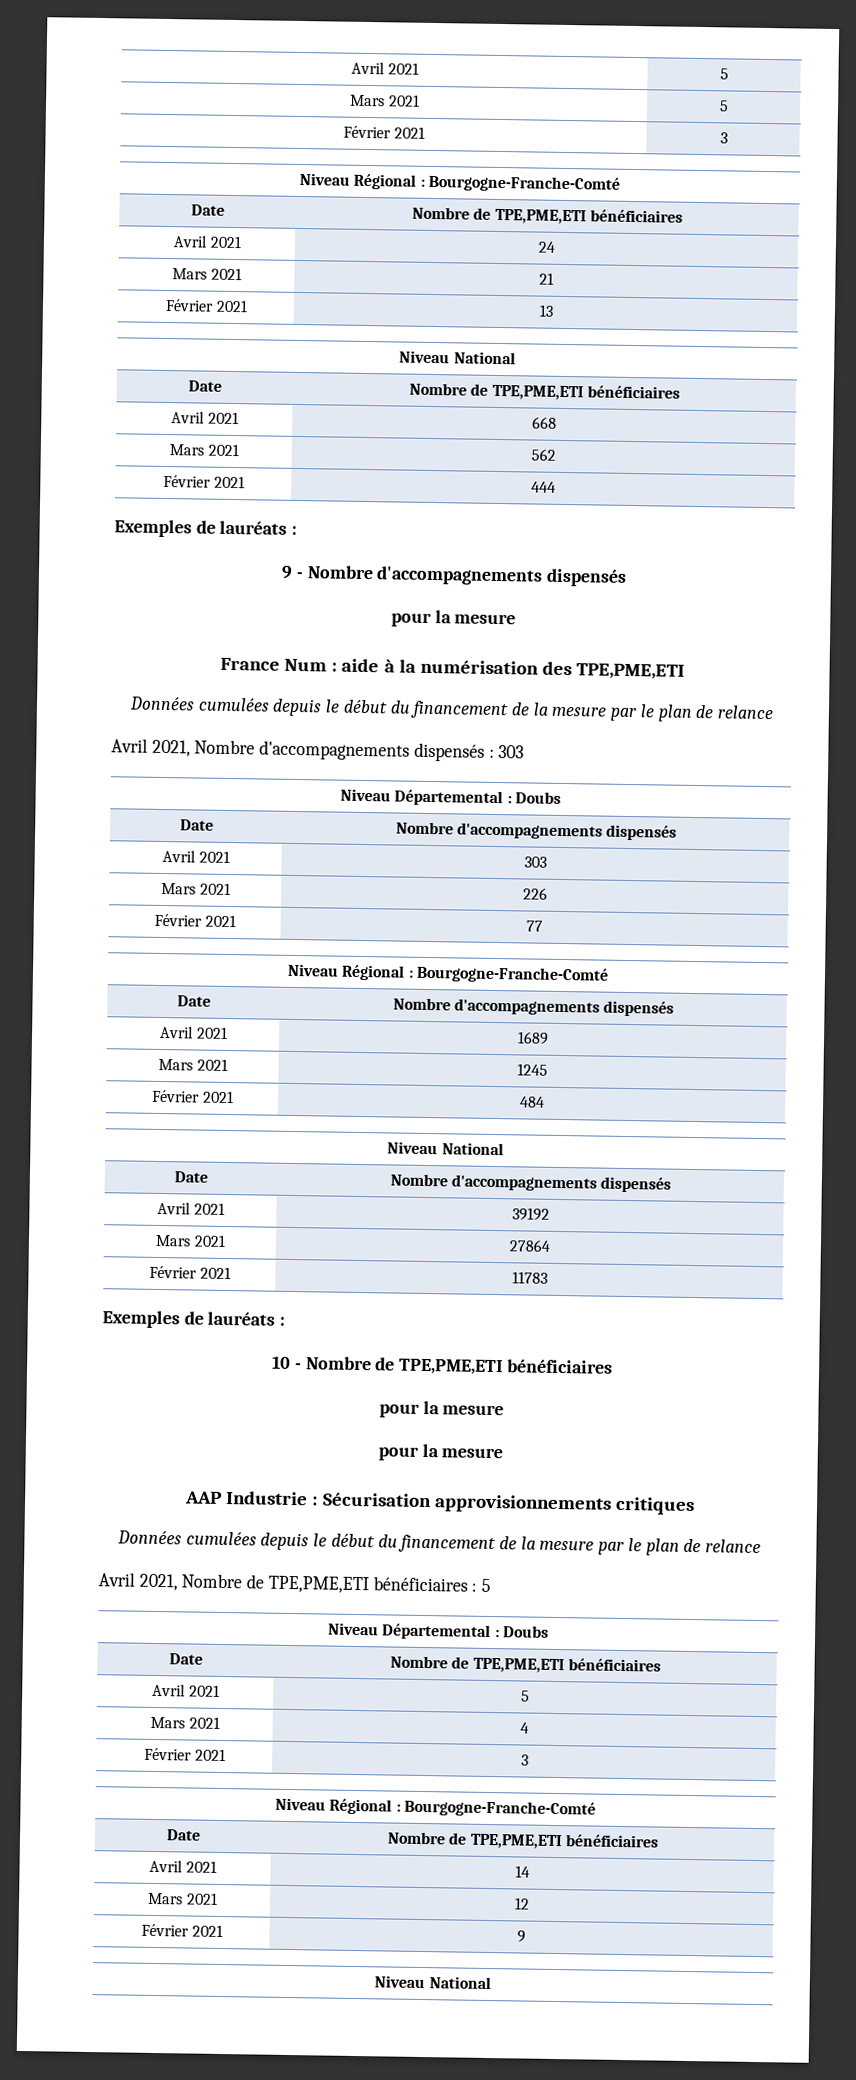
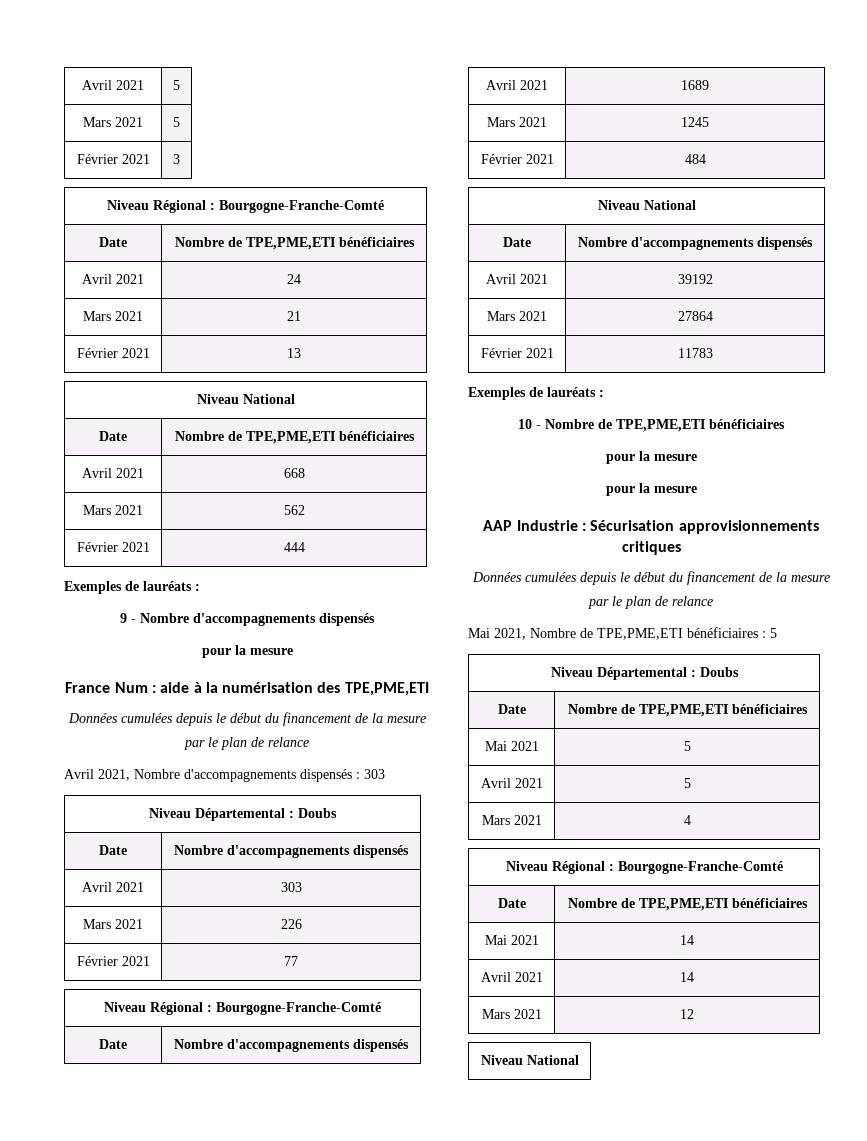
[98,1572,135,1587] Avril -> [468,628,490,638] Mai
(661, 1665) none -> [484,741,539,751] [683,741,691,751] // Mai 2021 | 5
[144,1747,226,1762] [520,1754,529,1766] [275,1797,596,1818] [166,1829,201,1841] [387,1831,659,1850] // Février 2021 | 3 // Niveau Régional : Bourgogne-Franche-Comté // Date | Nombre de TPE,PME,ETI bénéficiaires -> [505,861,783,874] [497,898,526,908] [567,898,808,911] [484,935,539,945] [680,935,694,945] // Niveau Régional : Bourgogne-Franche-Comté // Date | Nombre de TPE,PME,ETI bénéficiaires // Mai 2021 | 14
[141,1923,223,1938] [517,1930,526,1943] // Février 2021 | 9 -> (694, 1014) none

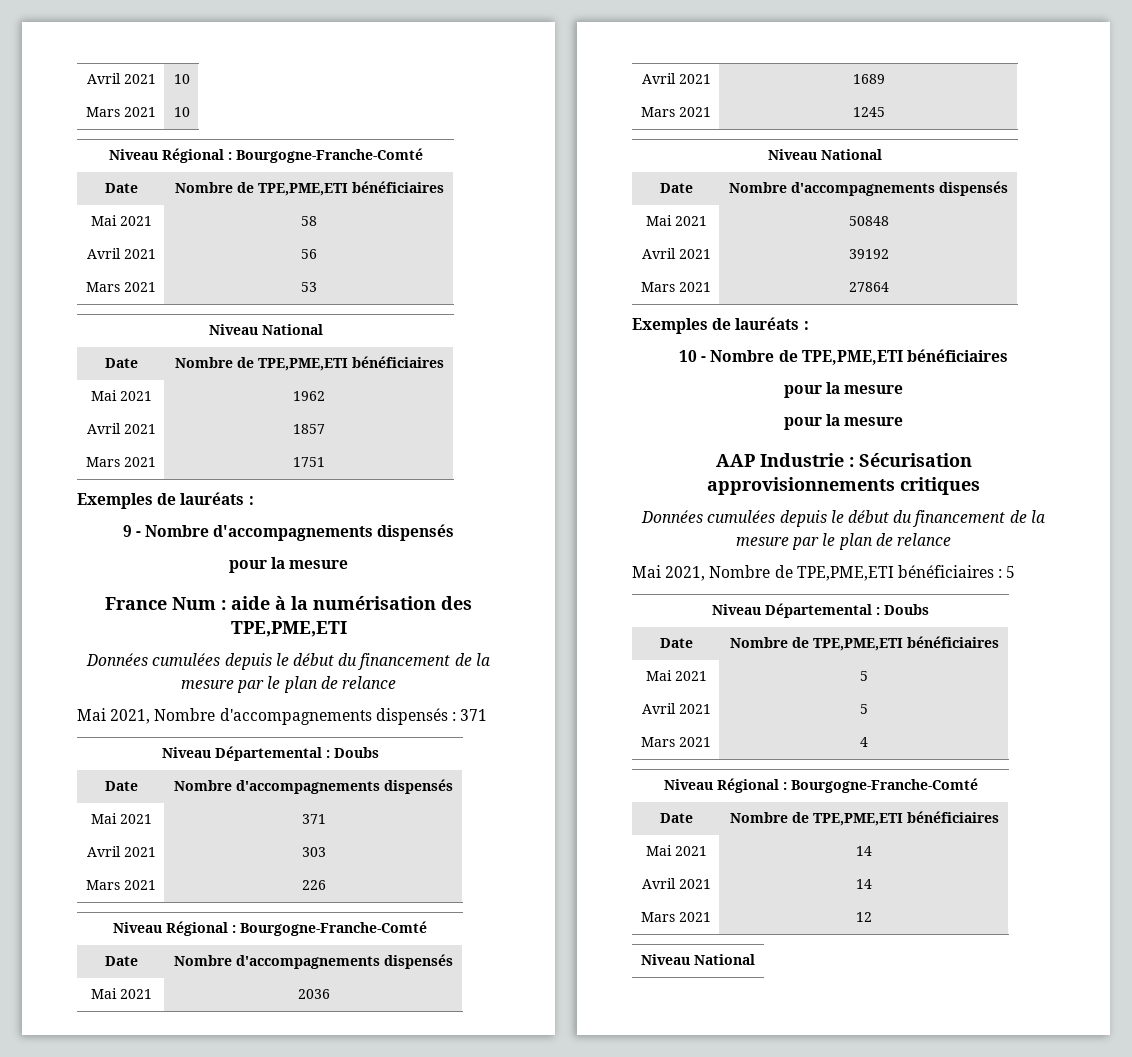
[82,80,144,90] [173,80,180,90] [83,117,143,127] [173,117,180,127] [76,154,150,164] [173,154,180,164] [107,200,384,213] [99,237,127,247] [174,237,415,250] [82,274,144,284] [287,274,301,284] [83,311,143,321] [287,311,301,321] [76,348,150,358] [287,348,301,358] Avril 2021 | 5 // Mars 2021 | 5 // Février 2021 | 3 // Niveau Régional : Bourgogne-Franche-Comté // Date | Nombre de TPE,PME,ETI bénéficiaires // Avril 2021 | 24 // Mars 2021 | 21 // Février 2021 | 13 -> [86,73,156,84] [173,74,190,84] [86,107,156,117] [173,107,190,117] [108,148,423,163] [104,183,138,193] [174,181,444,196] [90,215,152,226] [301,216,317,226] [86,248,156,259] [301,249,317,259] [86,282,156,292] [301,282,317,292] Avril 2021 | 10 // Mars 2021 | 10 // Niveau Régional : Bourgogne-Franche-Comté // Date | Nombre de TPE,PME,ETI bénéficiaires // Mai 2021 | 58 // Avril 2021 | 56 // Mars 2021 | 53
[82,468,144,478] [283,468,305,478] [83,505,143,515] [283,505,305,515] [76,542,150,552] [283,542,305,552] // Avril 2021 | 668 // Mars 2021 | 562 // Février 2021 | 444 -> [90,390,152,401] [293,391,325,401] [86,423,156,434] [293,424,325,434] [86,457,156,467] [293,457,325,467] // Mai 2021 | 1962 // Avril 2021 | 1857 // Mars 2021 | 1751
[64,769,94,779] Avril -> [77,708,106,721] Mai
[364,769,385,779] 303 -> [460,709,488,721] 371
(409, 851) none -> [90,813,152,824] [301,814,326,824] // Mai 2021 | 371
[76,956,150,966] [284,956,298,966] // Février 2021 | 77 -> (326, 885) none
(409, 1045) none -> [90,988,152,999] [297,989,330,999] // Mai 2021 | 2036
[480,154,554,164] [684,154,706,164] // Février 2021 | 484 -> (885, 112) none
(813, 243) none -> [645,215,707,226] [848,216,889,226] // Mai 2021 | 50848
[480,348,554,358] [677,348,713,358] // Février 2021 | 11783 -> (889, 287) none

